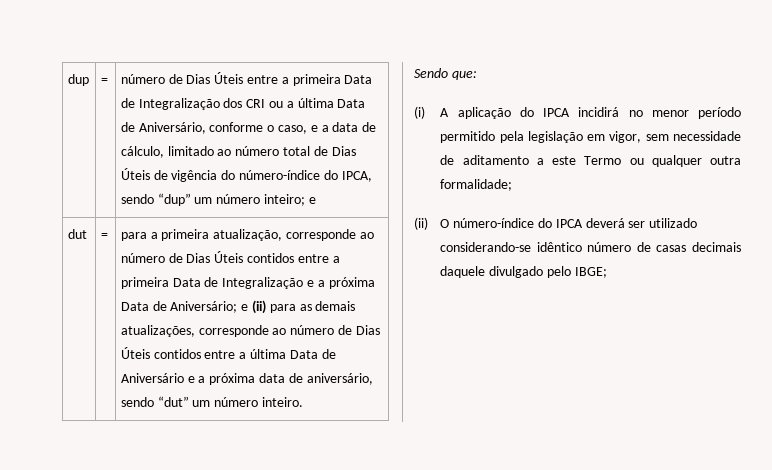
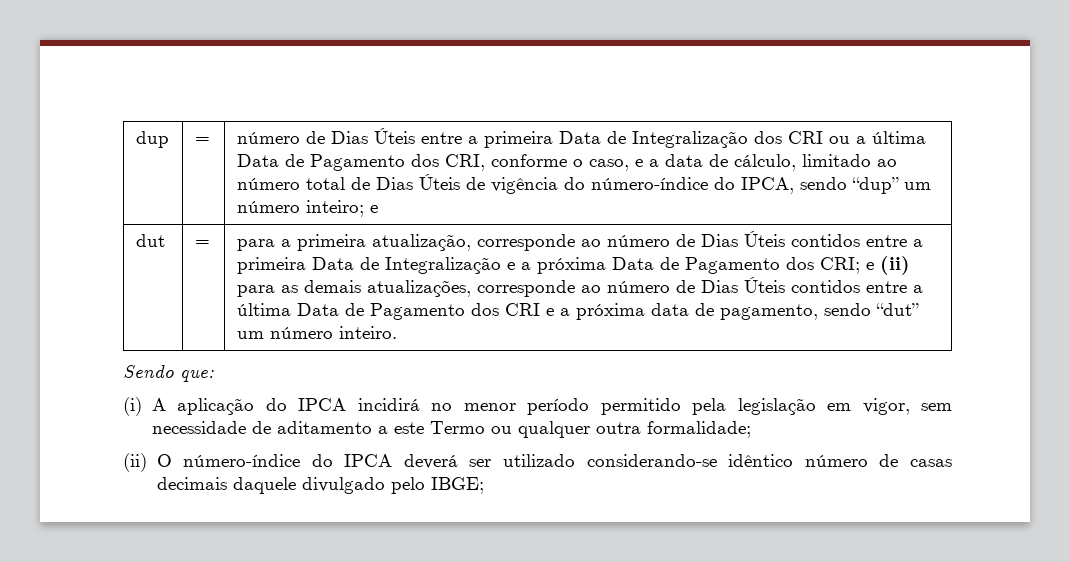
[138,122,206,134] Aniversário, -> [309,154,485,171] Pagamento dos CRI,
[170,301,238,313] Aniversário; -> [684,257,860,274] Pagamento dos CRI;
[120,373,184,383] Aniversário -> [369,303,540,320] Pagamento dos CRI
[306,373,373,385] aniversário, -> [719,304,818,320] pagamento,

